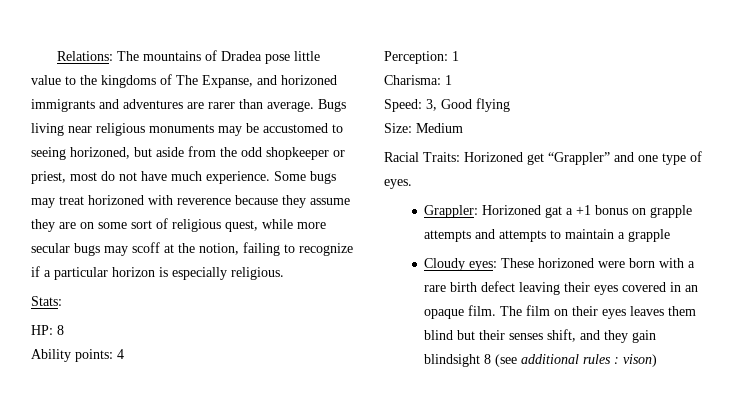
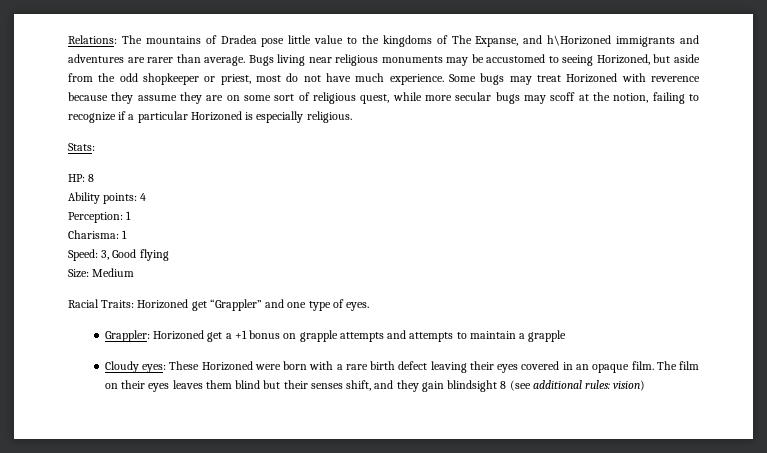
[281,75,337,85] horizoned -> [547,35,612,46] h\Horizoned
[70,147,130,159] horizoned, -> [596,54,650,65] Horizoned,
[88,195,144,205] horizoned -> [566,73,618,83] Horizoned
[112,267,155,277] horizon -> [190,111,242,121] Horizoned
[545,206,563,218] gat -> [207,332,223,342] get
[538,258,595,268] horizoned -> [201,361,253,371] Horizoned
[583,354,658,367] rules : vison) -> [585,380,646,391] rules: vision)

